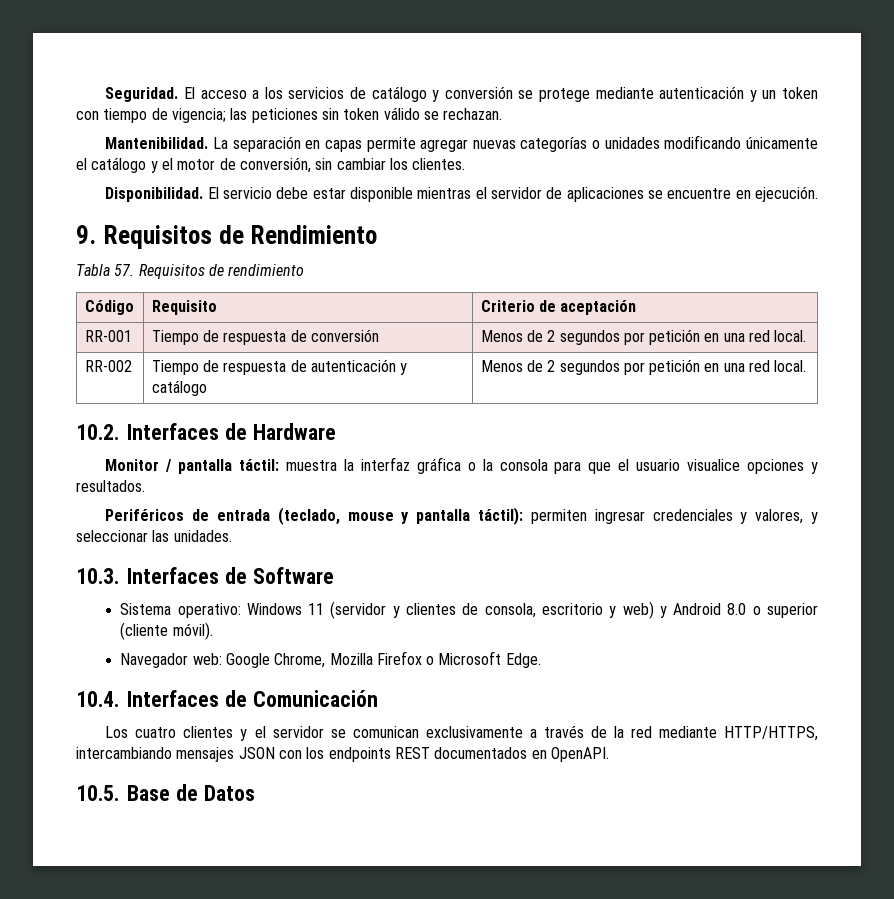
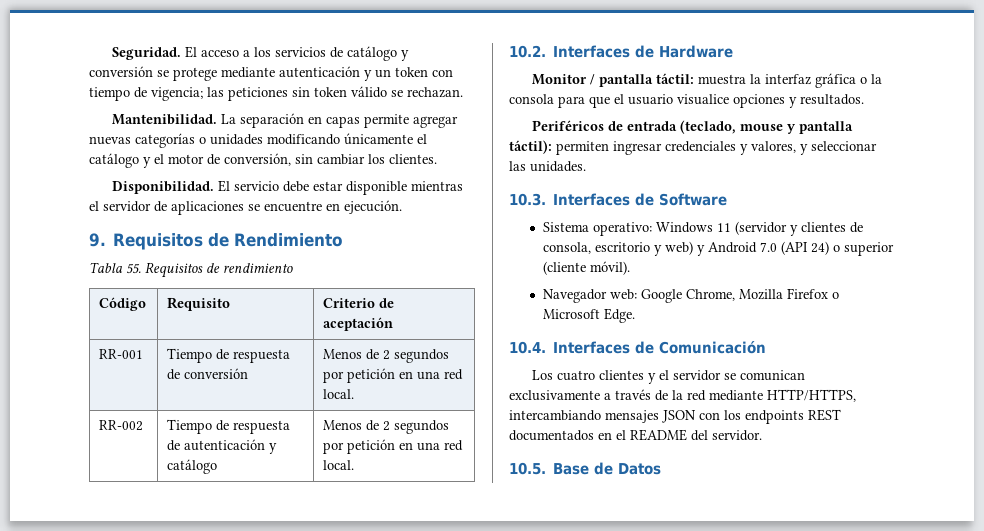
[114,264,135,276] 57. -> [126,264,141,274] 55.
[727,603,747,615] 8.0 -> [759,241,829,255] 7.0 (API 24)
[550,747,609,762] OpenAPI. -> [616,429,762,441] el README del servidor.

